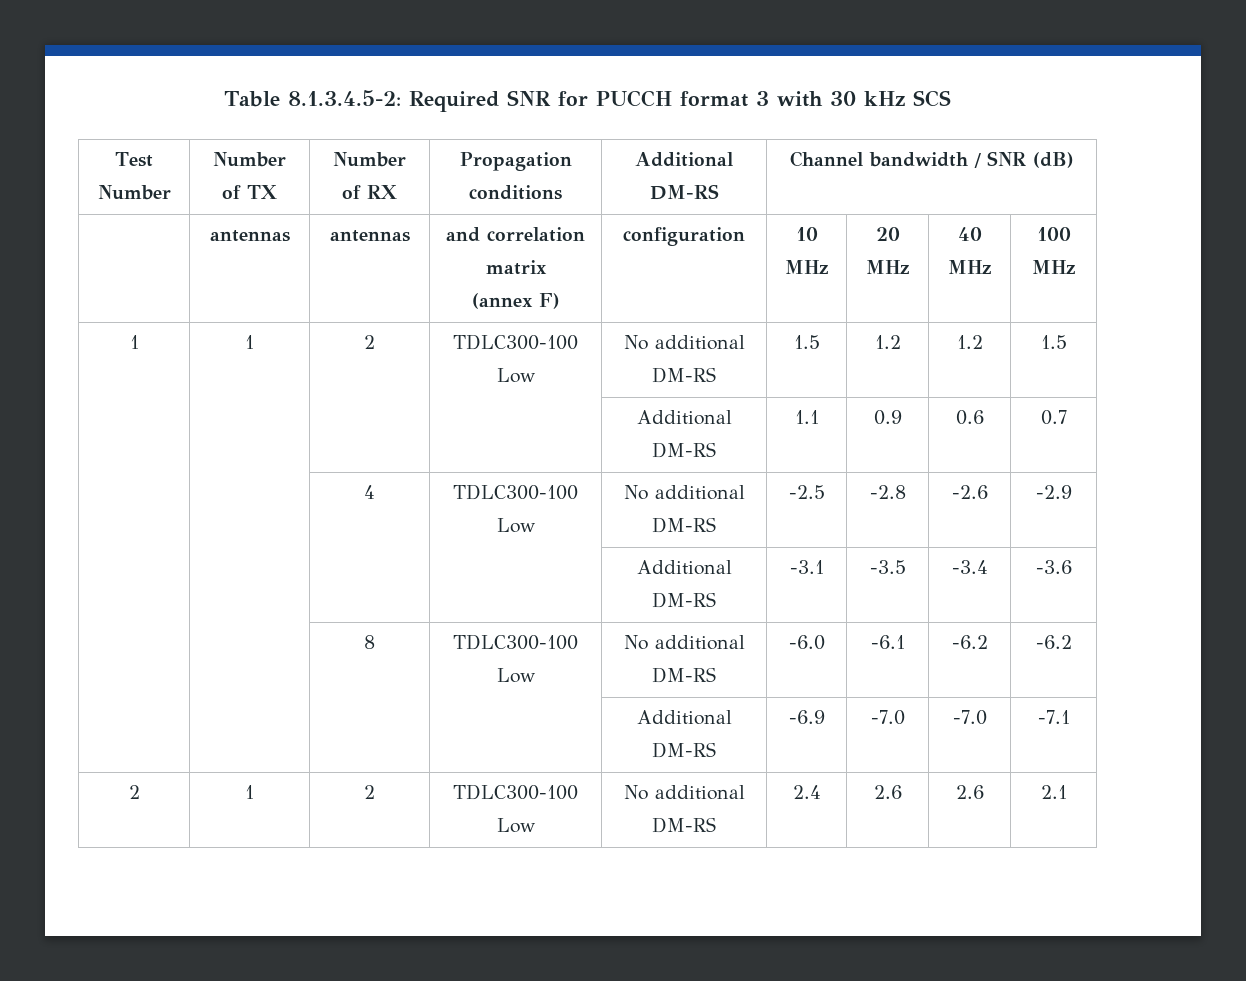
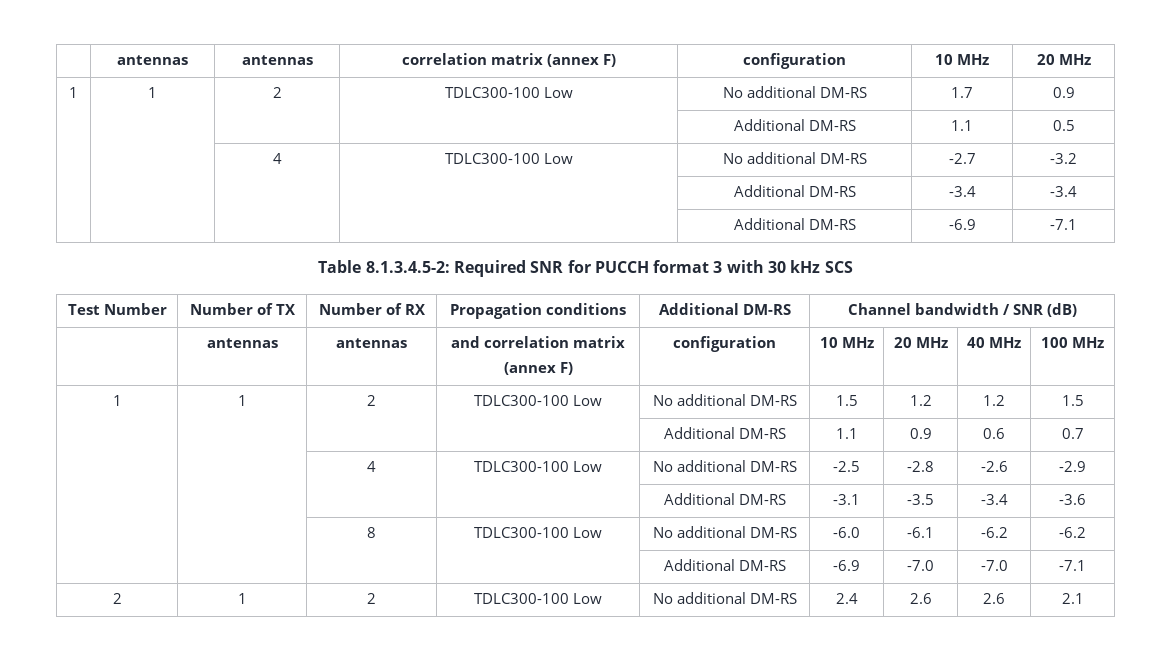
(224, 99) none -> [117,55,188,65] [241,55,313,65] [401,53,616,67] [743,53,846,69] [935,54,989,65] [1036,54,1091,65] [69,87,78,98] [148,87,157,98] [272,87,282,98] [444,87,573,98] [722,86,867,98] [951,87,973,98] [1052,87,1075,98] [733,119,856,131] [951,120,973,131] [1052,120,1075,131] [272,153,282,164] [444,153,573,164] [722,152,867,164] [948,153,976,164] [1050,153,1077,164] [733,185,856,197] [948,186,976,197] [1050,186,1077,197] [733,218,856,230] [948,219,976,230] [1050,219,1077,230] | antennas | antennas | correlation matrix (annex F) | configuration | 10 MHz | 20 MHz // 1 | 1 | 2 | TDLC300-100 Low | No additional DM-RS | 1.7 | 0.9 // | | | | Additional DM-RS | 1.1 | 0.5 // | | 4 | TDLC300-100 Low | No additional DM-RS | -2.7 | -3.2 // | | | | Additional DM-RS | -3.4 | -3.4 // | | | | Additional DM-RS | -6.9 | -7.1 //

